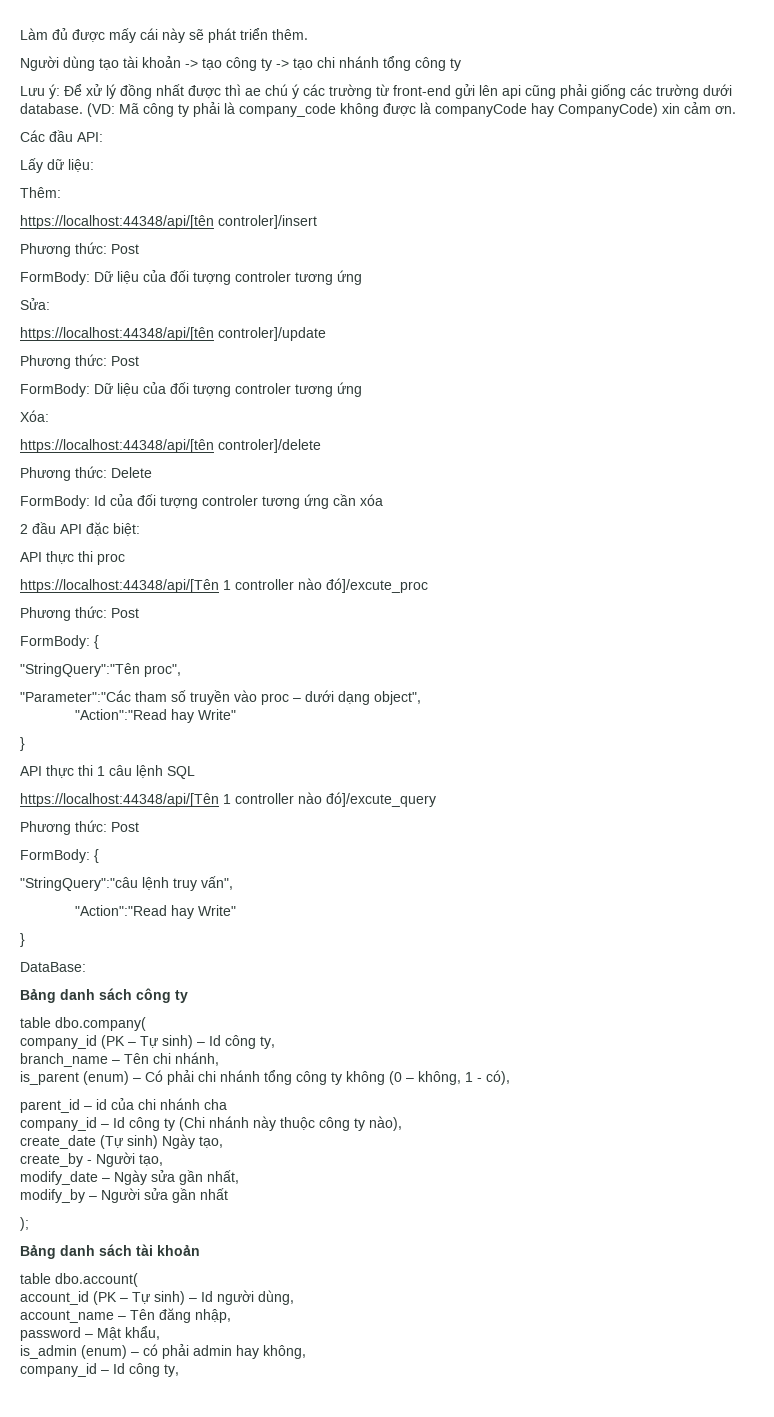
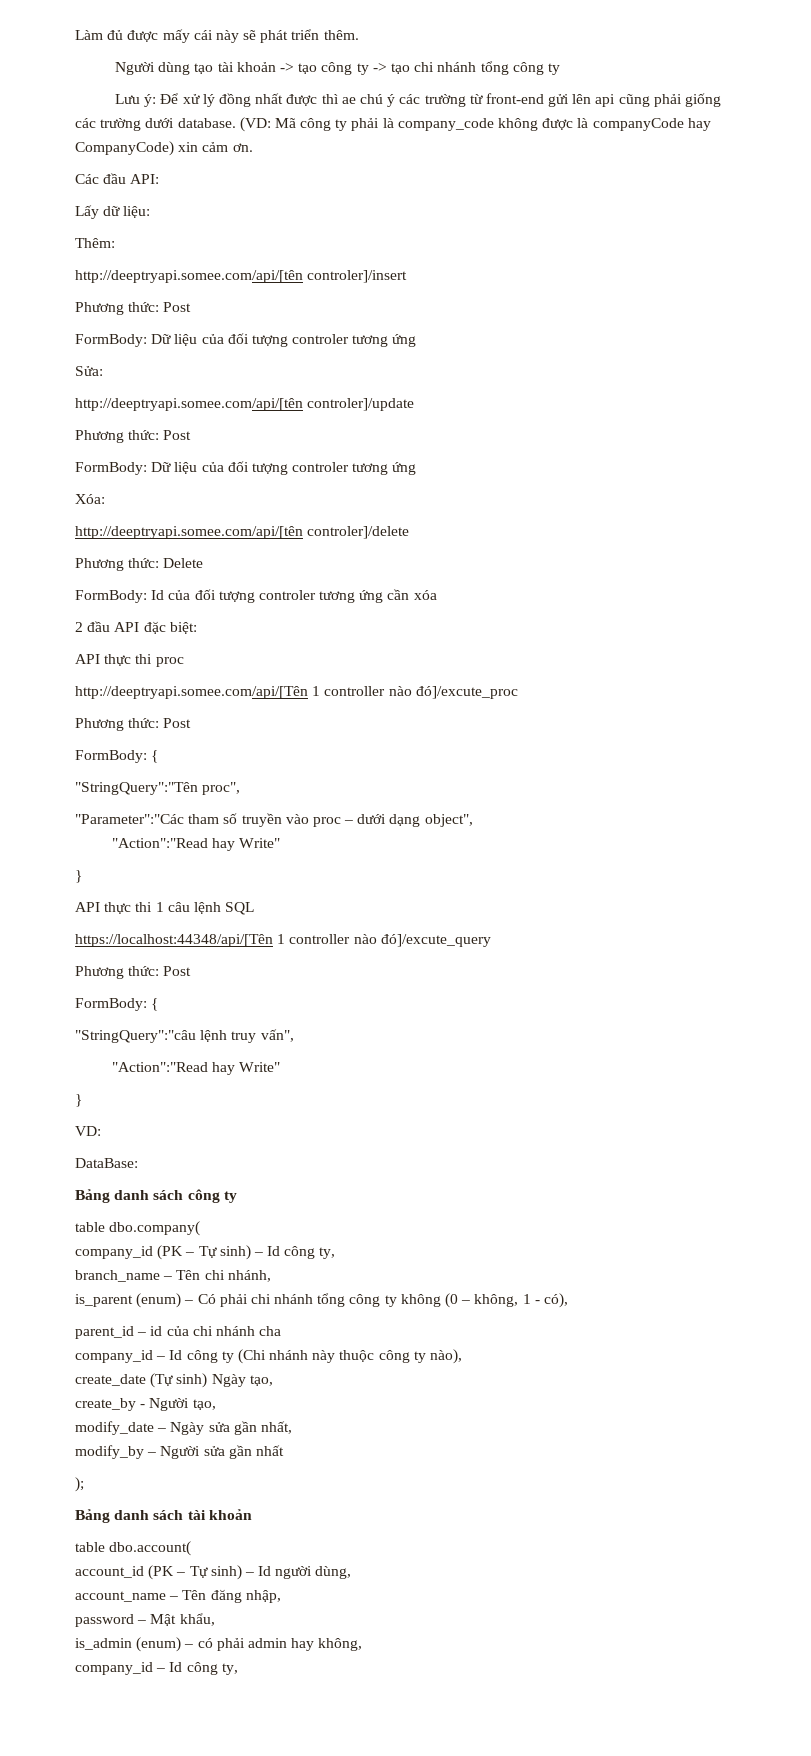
[20,215,214,229] https://localhost:44348/api/[tên -> [75,270,303,283] http://deeptryapi.somee.com/api/[tên
[20,327,214,341] https://localhost:44348/api/[tên -> [75,398,303,411] http://deeptryapi.somee.com/api/[tên
[20,439,214,453] https://localhost:44348/api/[tên -> [75,526,303,539] http://deeptryapi.somee.com/api/[tên
[20,579,219,593] https://localhost:44348/api/[Tên -> [75,686,308,699] http://deeptryapi.somee.com/api/[Tên
(25, 940) none -> [75,1126,101,1136] // VD:

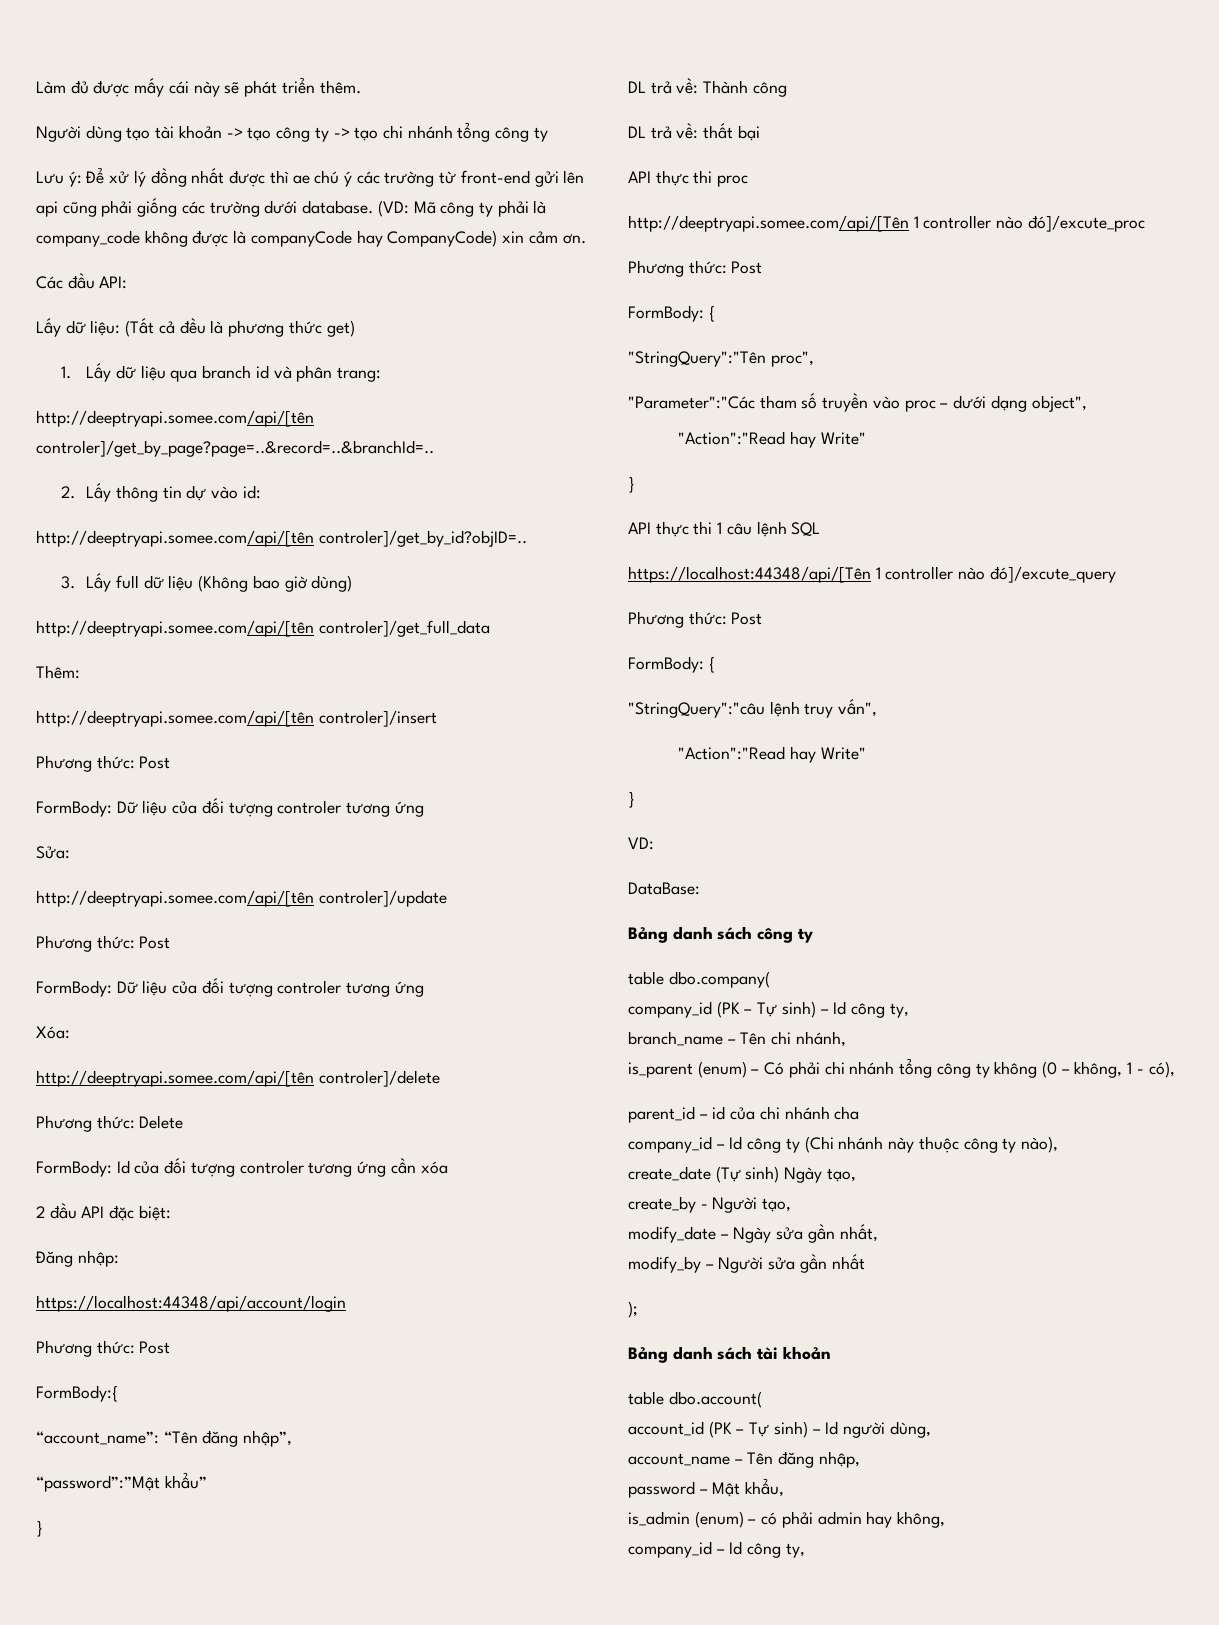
(151, 212) none -> [125,318,355,337] [61,363,382,382] [36,410,314,427] [36,440,434,457] [61,483,261,502] [36,530,527,547] [61,573,353,592] [36,620,490,637] (Tất cả đều là phương thức get) // 1. Lấy dữ liệu qua branch id và phân trang: // http://deeptryapi.somee.com/api/[tên controler]/get_by_page?page=..&record=..&branchId=.. // 2. Lấy thông tin dự vào id: // http://deeptryapi.somee.com/api/[tên controler]/get_by_id?objID=.. // 3. Lấy full dữ liệu (Không bao giờ dùng) // http://deeptryapi.somee.com/api/[tên controler]/get_full_data
(197, 628) none -> [35,1250,119,1267] [36,1295,346,1312] [36,1340,171,1357] [36,1385,118,1402] [36,1430,293,1447] [36,1472,207,1492] [36,1520,43,1537] [628,78,787,97] [628,123,760,141] // Đăng nhập: // https://localhost:44348/api/account/login // Phương thức: Post // FormBody:{ // “account_name”: “Tên đăng nhập”, // “password”:”Mật khẩu” // } // DL trả về: Thành công // DL trả về: thất bại

